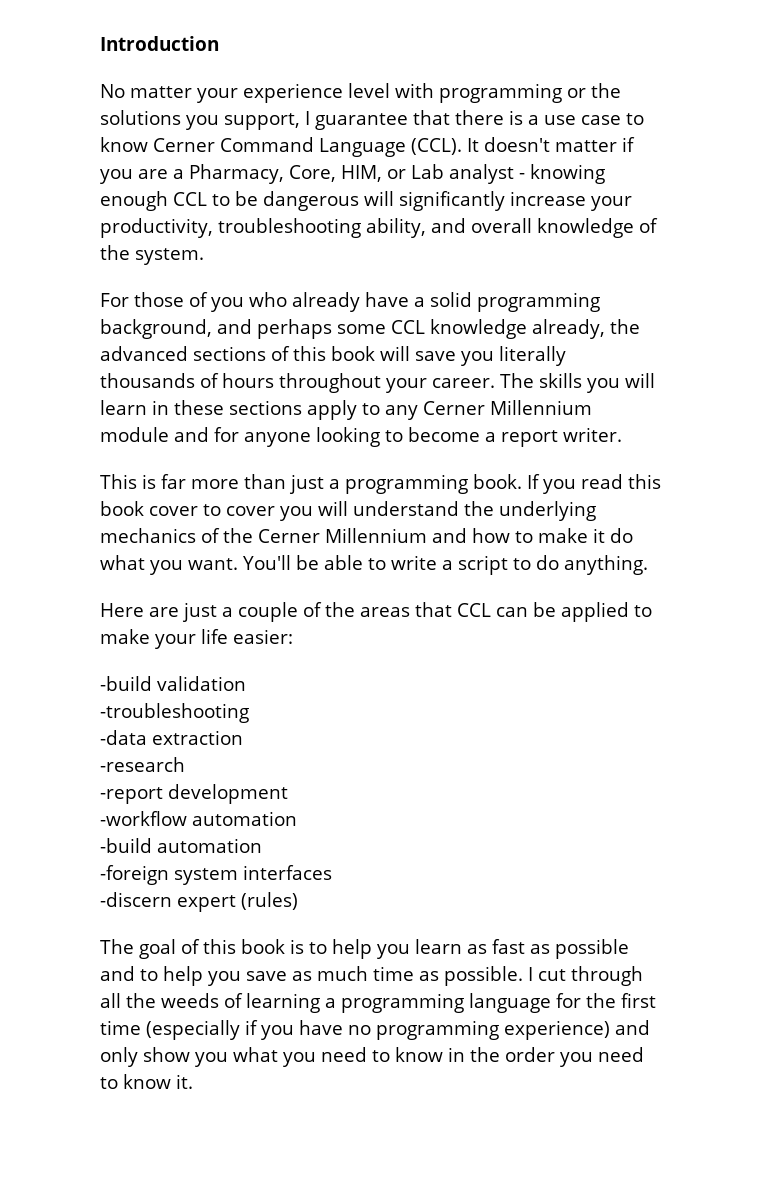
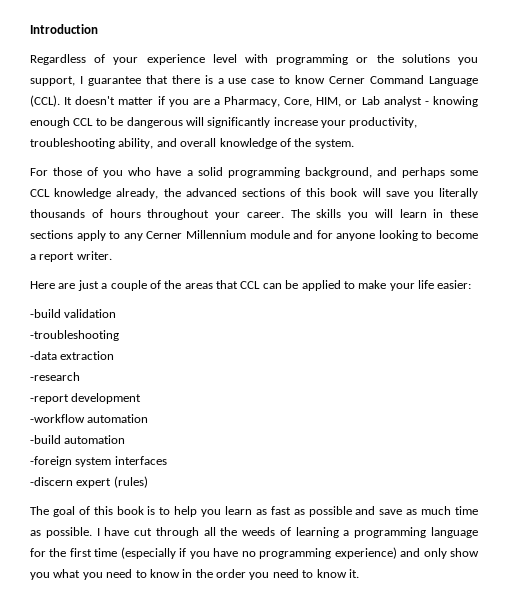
[100,84,192,98] No matter -> [30,54,106,65] Regardless of
[292,292,360,312] already -> (152, 171) none
[100,474,661,494] [100,501,596,521] [100,528,633,543] [100,555,648,575] // This is far more than just a programming book. If you read this book cover to cover you will understand the underlying mechanics of the Cerner Millennium and how to make it do what you want. You'll be able to write a script to do anything. -> (112, 255) none
[140,966,241,986] to help you -> (376, 510) none
(533, 974) none -> [104,527,130,536] have

